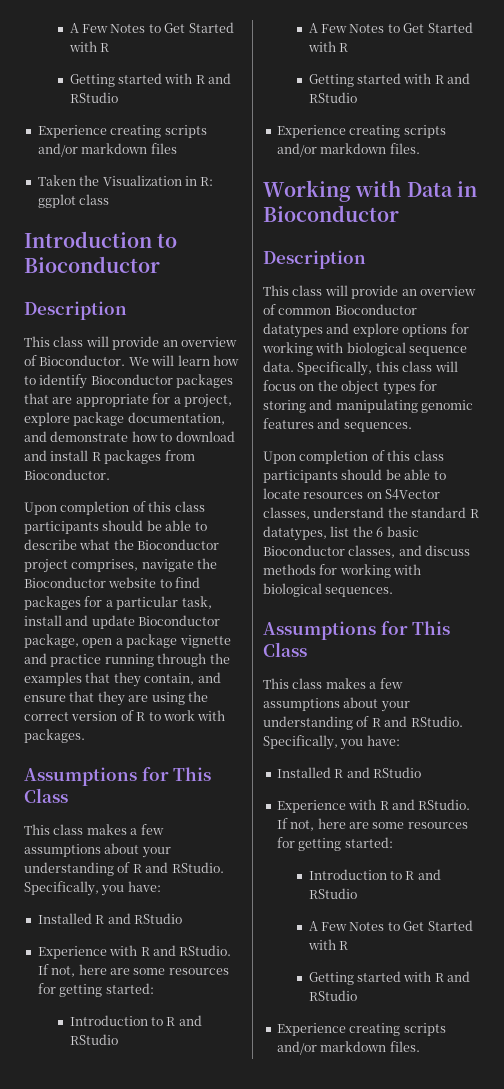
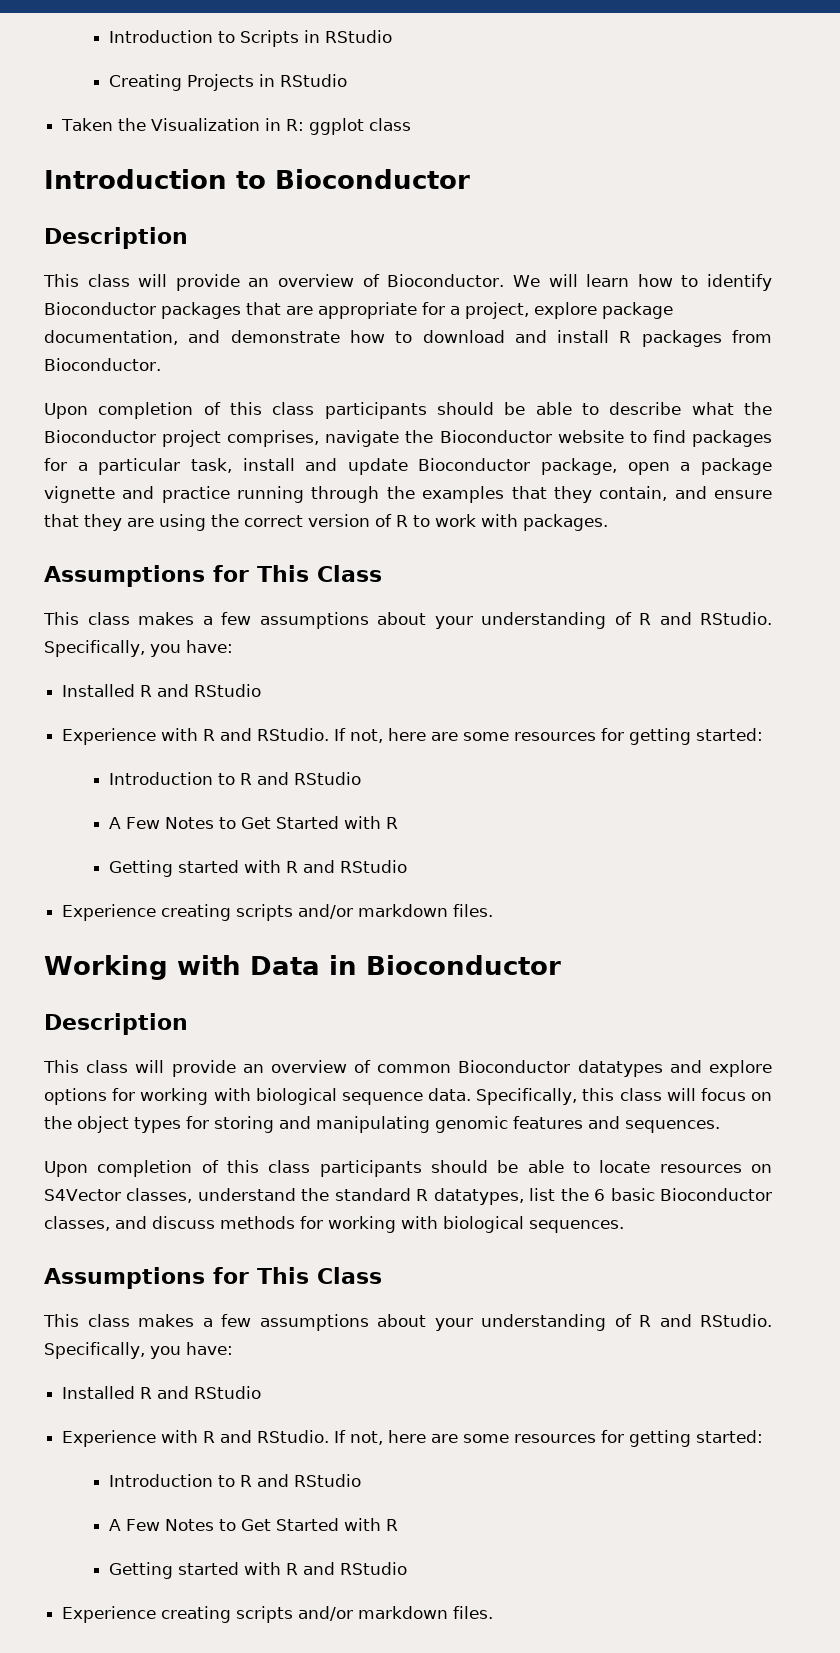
[69,22,234,33] [68,41,110,52] [69,73,232,87] [69,92,118,103] [37,125,207,138] [37,143,177,157] A Few Notes to Get Started with R // Getting started with R and RStudio // Experience creating scripts and/or markdown files -> [109,30,393,47] [109,74,348,91] Introduction to Scripts in RStudio // Creating Projects in RStudio

